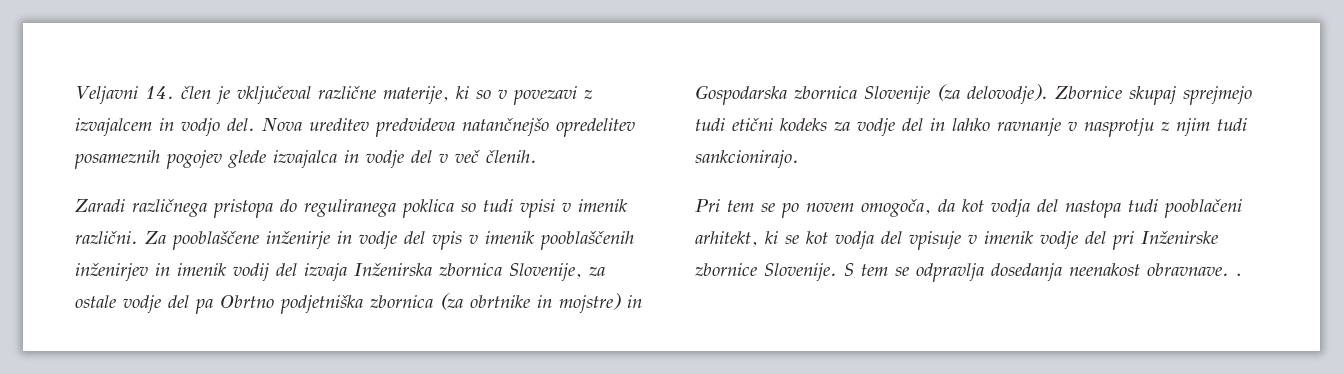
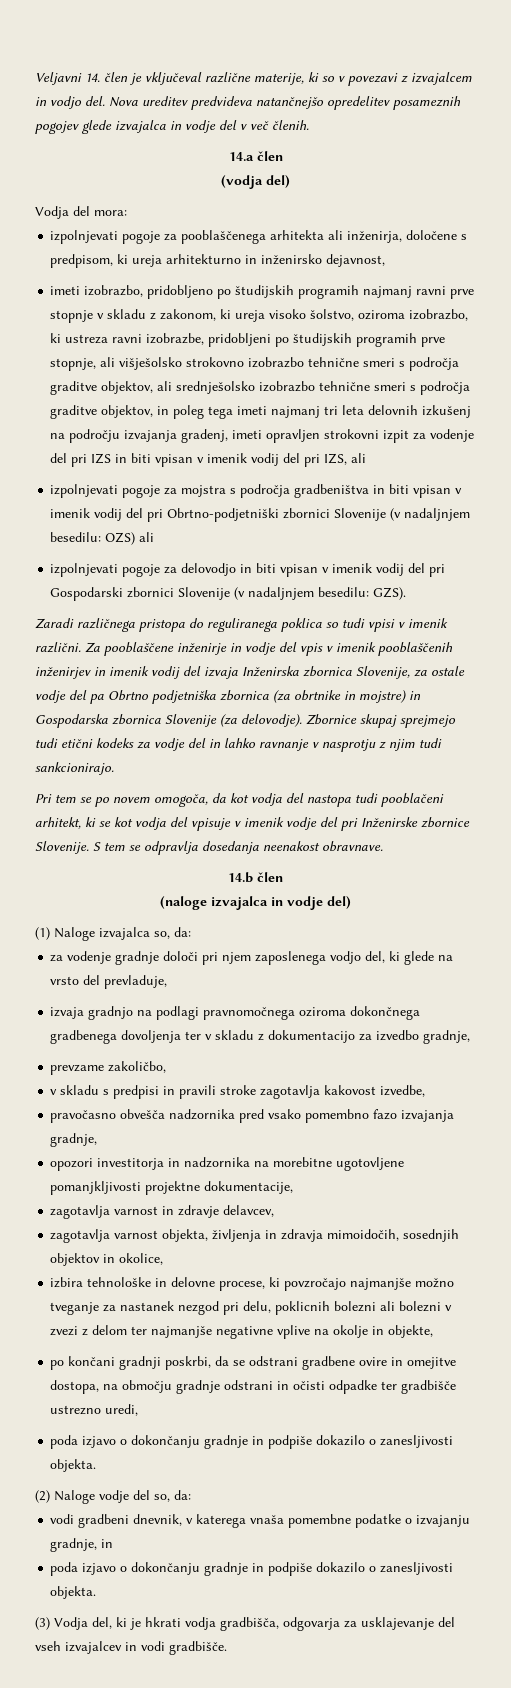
(537, 156) none -> [228,151,283,161] [221,175,290,189] [35,206,127,219] [50,230,468,244] [50,254,386,268] [50,285,475,299] [50,309,469,323] [50,333,446,347] [50,357,460,371] [50,381,471,395] [50,405,472,419] [50,429,475,443] [50,453,367,467] [50,484,463,498] [50,508,471,522] [50,532,155,545] [50,563,446,577] [50,587,407,601] // 14.a člen // (vodja del) // Vodja del mora: // izpolnjevati pogoje za pooblaščenega arhitekta ali inženirja, določene s predpisom, ki ureja arhitekturno in inženirsko dejavnost, // imeti izobrazbo, pridobljeno po študijskih programih najmanj ravni prve stopnje v skladu z zakonom, ki ureja visoko šolstvo, oziroma izobrazbo, ki ustreza ravni izobrazbe, pridobljeni po študijskih programih prve stopnje, ali višješolsko strokovno izobrazbo tehnične smeri s področja graditve objektov, ali srednješolsko izobrazbo tehnične smeri s področja graditve objektov, in poleg tega imeti najmanj tri leta delovnih izkušenj na področju izvajanja gradenj, imeti opravljen strokovni izpit za vodenje del pri IZS in biti vpisan v imenik vodij del pri IZS, ali // izpolnjevati pogoje za mojstra s področja gradbeništva in biti vpisan v imenik vodij del pri Obrtno-podjetniški zbornici Slovenije (v nadaljnjem besedilu: OZS) ali // izpolnjevati pogoje za delovodjo in biti vpisan v imenik vodij del pri Gospodarski zbornici Slovenije (v nadaljnjem besedilu: GZS).
[1236,273,1241,276] . -> [228,872,283,883] [160,896,351,910] [35,927,191,941] [50,951,454,965] [50,975,168,989] [50,1006,421,1020] [50,1030,471,1044] [50,1061,167,1075] [50,1085,426,1099] [50,1109,455,1123] [50,1133,98,1147] [50,1157,405,1171] [50,1181,294,1195] [50,1205,275,1219] [50,1229,460,1243] [50,1253,164,1266] [50,1277,455,1291] [50,1301,453,1315] [50,1325,434,1339] [50,1356,457,1370] [50,1380,457,1394] [50,1404,139,1416] [50,1435,454,1449] [50,1459,97,1472] [35,1490,191,1504] [50,1514,471,1528] [50,1538,114,1552] [50,1562,454,1576] [50,1586,97,1599] [35,1617,455,1631] [35,1641,227,1655] // 14.b člen // (naloge izvajalca in vodje del) // (1) Naloge izvajalca so, da: // za vodenje gradnje določi pri njem zaposlenega vodjo del, ki glede na vrsto del prevladuje, // izvaja gradnjo na podlagi pravnomočnega oziroma dokončnega gradbenega dovoljenja ter v skladu z dokumentacijo za izvedbo gradnje, // prevzame zakoličbo, // v skladu s predpisi in pravili stroke zagotavlja kakovost izvedbe, // pravočasno obvešča nadzornika pred vsako pomembno fazo izvajanja gradnje, // opozori investitorja in nadzornika na morebitne ugotovljene pomanjkljivosti projektne dokumentacije, // zagotavlja varnost in zdravje delavcev, // zagotavlja varnost objekta, življenja in zdravja mimoidočih, sosednjih objektov in okolice, // izbira tehnološke in delovne procese, ki povzročajo najmanjše možno tveganje za nastanek nezgod pri delu, poklicnih bolezni ali bolezni v zvezi z delom ter najmanjše negativne vplive na okolje in objekte, // po končani gradnji poskrbi, da se odstrani gradbene ovire in omejitve dostopa, na območju gradnje odstrani in očisti odpadke ter gradbišče ustrezno uredi, // poda izjavo o dokončanju gradnje in podpiše dokazilo o zanesljivosti objekta. // (2) Naloge vodje del so, da: // vodi gradbeni dnevnik, v katerega vnaša pomembne podatke o izvajanju gradnje, in // poda izjavo o dokončanju gradnje in podpiše dokazilo o zanesljivosti objekta. // (3) Vodja del, ki je hkrati vodja gradbišča, odgovarja za usklajevanje del vseh izvajalcev in vodi gradbišče.

